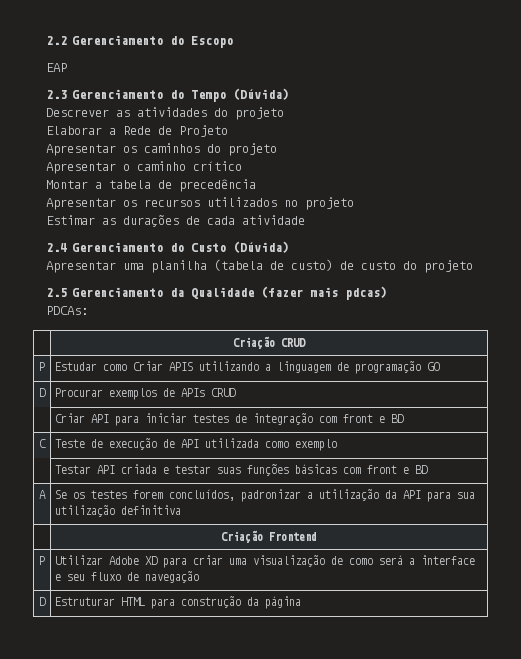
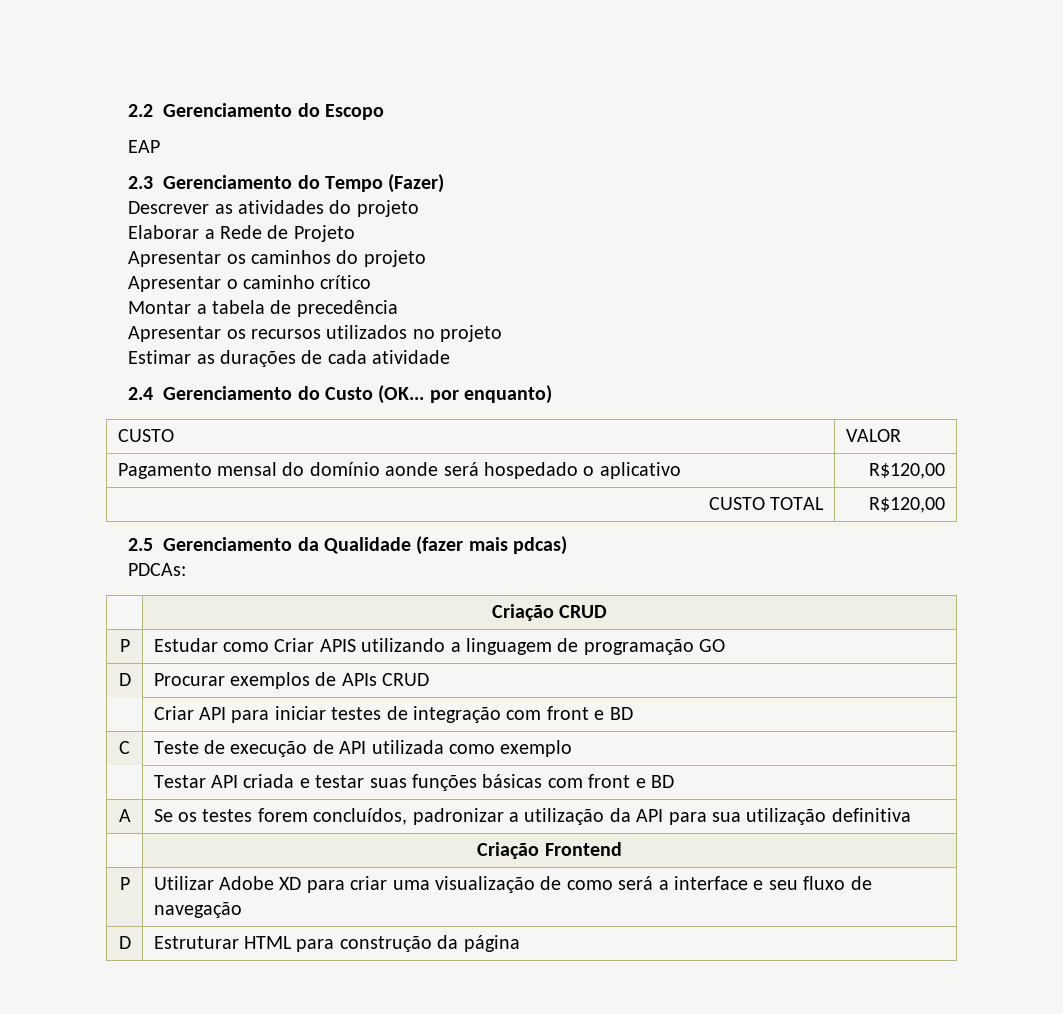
[233,88,290,100] (Dúvida) -> [388,174,445,193] (Fazer)
[233,241,290,253] [45,259,473,273] (Dúvida) // Apresentar uma planilha (tabela de custo) de custo do projeto -> [378,385,553,404] [117,429,174,442] [845,429,901,442] [117,462,681,479] [869,463,946,479] [709,497,825,510] [869,497,946,513] (OK... por enquanto) // CUSTO | VALOR // Pagamento mensal do domínio aonde será hospedado o aplicativo | R$120,00 // CUSTO TOTAL | R$120,00

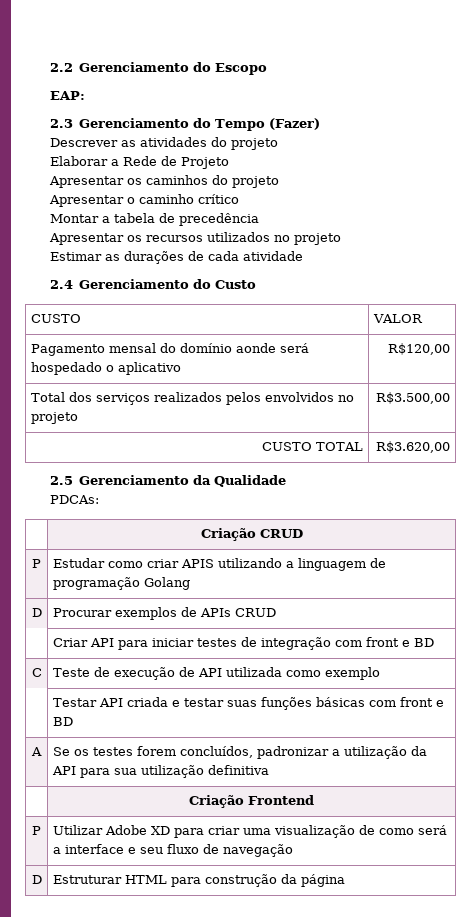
[128,140,161,153] EAP -> [49,91,85,100] EAP:
[378,385,553,404] (OK... por enquanto) -> (256, 284) none
(946, 471) none -> [30,392,354,405] [30,412,78,424] [376,392,451,404] // Total dos serviços realizados pelos envolvidos no projeto | R$3.500,00
[869,497,946,513] R$120,00 -> [376,441,451,453] R$3.620,00
[416,536,568,555] (fazer mais pdcas) -> (286, 481) none
[274,638,315,652] Criar -> [146,559,179,568] criar
[699,639,726,652] GO -> [143,577,190,590] Golang

